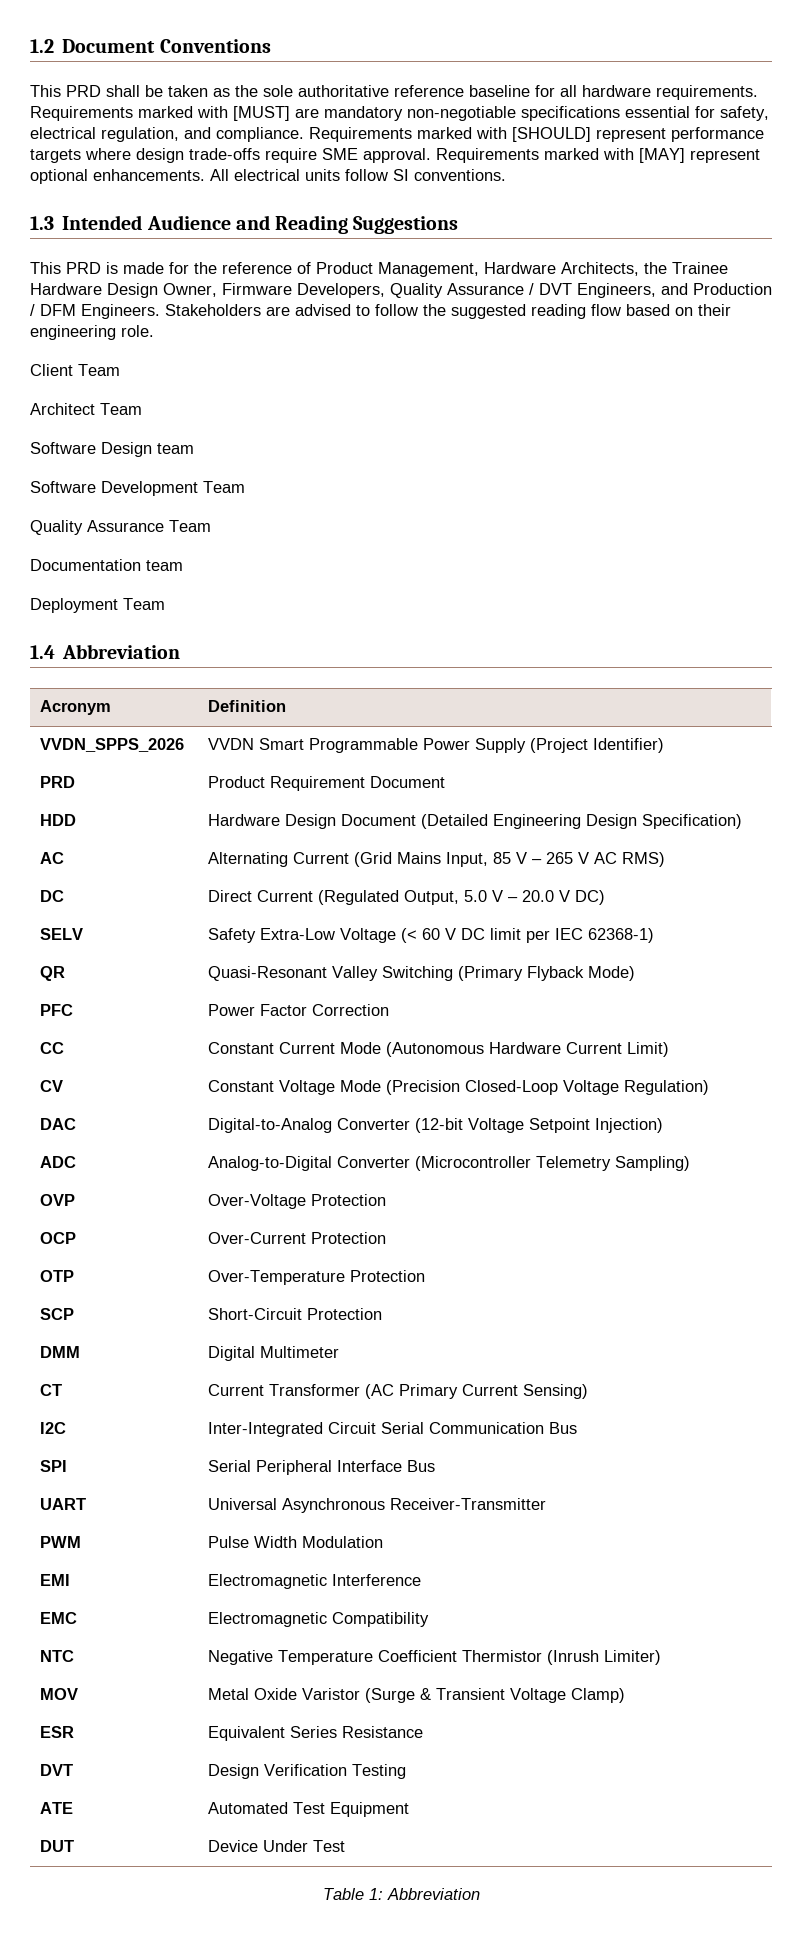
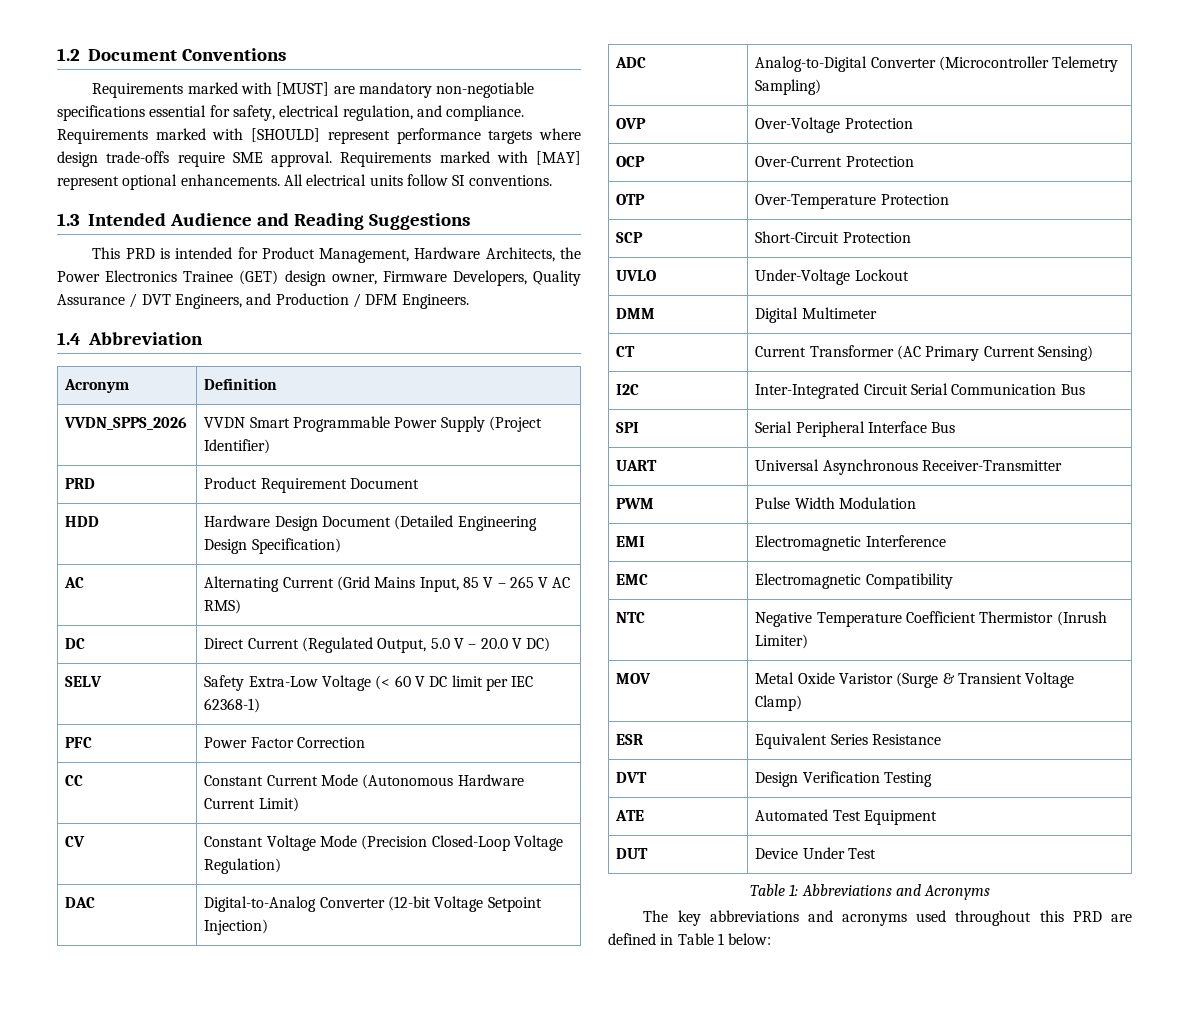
[30,85,758,100] This PRD shall be taken as the sole authoritative reference baseline for all hardware requirements. -> (286, 54) none
[123,262,311,274] made for the reference of -> [175,247,258,259] intended for
[672,262,728,274] [30,283,217,298] Trainee Hardware Design Owner, -> [57,270,377,286] Power Electronics Trainee (GET) design owner,
[165,304,731,319] [30,325,154,340] [30,364,120,376] [30,403,142,415] [30,442,194,457] [30,481,245,496] [30,520,211,535] [30,559,183,571] [30,598,165,613] Stakeholders are advised to follow the suggested reading flow based on their engineering role. // Client Team // Architect Team // Software Design team // Software Development Team // Quality Assurance Team // Documentation team // Deployment Team -> (469, 301) none
[39,966,65,981] [207,966,635,981] // QR | Quasi-Resonant Valley Switching (Primary Flyback Mode) -> (261, 705) none
(382, 1314) none -> [616,270,657,281] [755,269,909,285] // UVLO | Under-Voltage Lockout
[386,1888,480,1900] Abbreviation -> [801,884,991,900] [643,910,1132,926] [608,933,772,945] Abbreviations and Acronyms // The key abbreviations and acronyms used throughout this PRD are defined in Table 1 below:

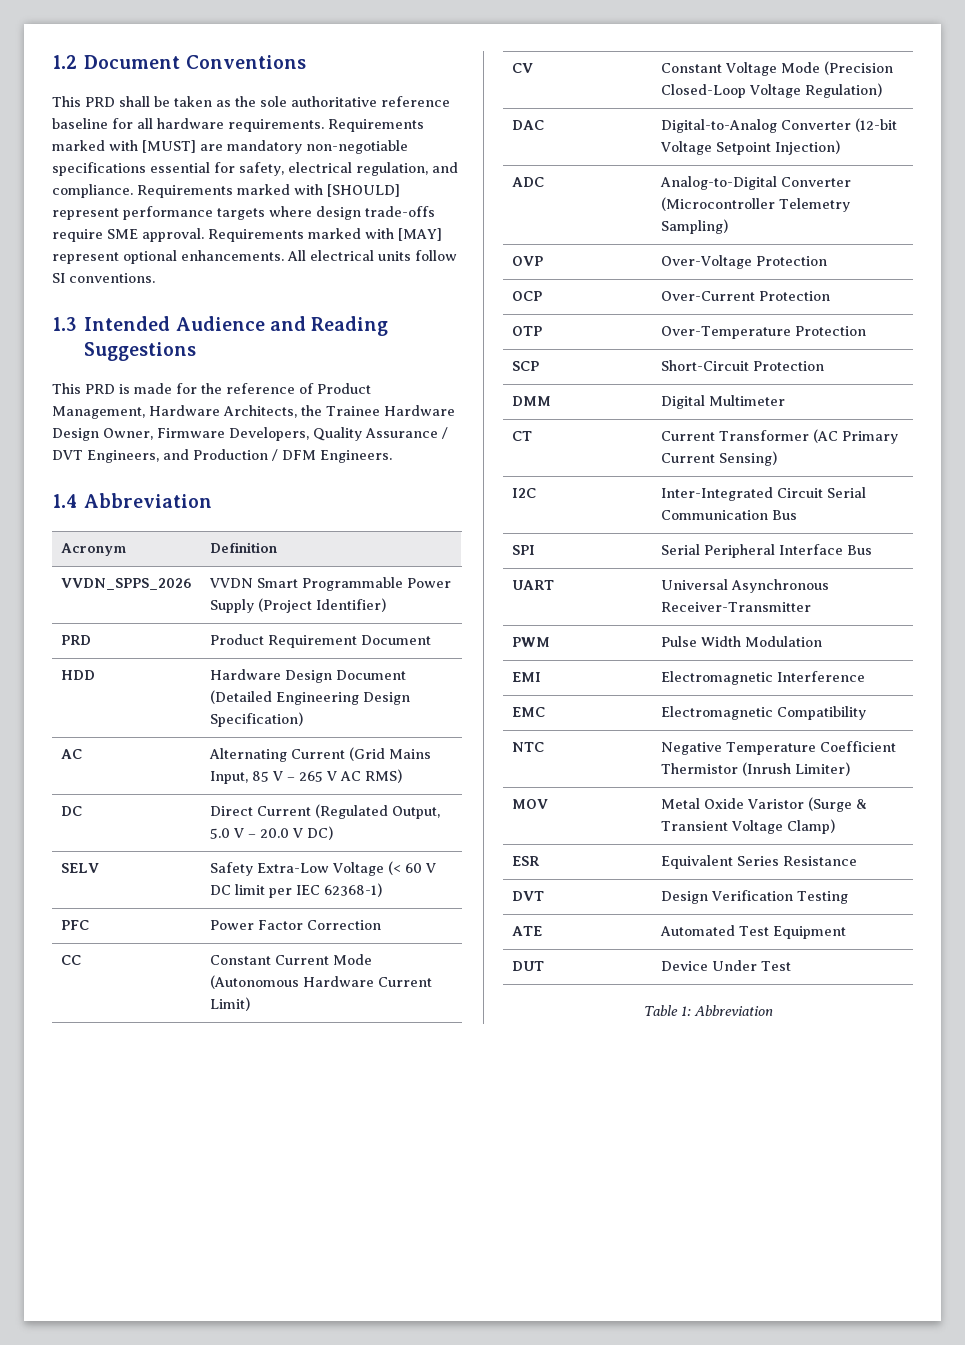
(286, 54) none -> [52,96,450,107] [52,118,324,132] This PRD shall be taken as the sole authoritative reference baseline for all hardware requirements.
[175,247,258,259] intended for -> [134,383,314,394] made for the reference of
[57,270,377,286] Power Electronics Trainee (GET) design owner, -> [326,405,455,416] [52,428,153,441] Trainee Hardware Design Owner,
[616,270,657,281] [755,269,909,285] // UVLO | Under-Voltage Lockout -> (824, 366) none
[801,884,991,900] [643,910,1132,926] [608,933,772,945] Abbreviations and Acronyms // The key abbreviations and acronyms used throughout this PRD are defined in Table 1 below: -> [693,1005,773,1016] Abbreviation

